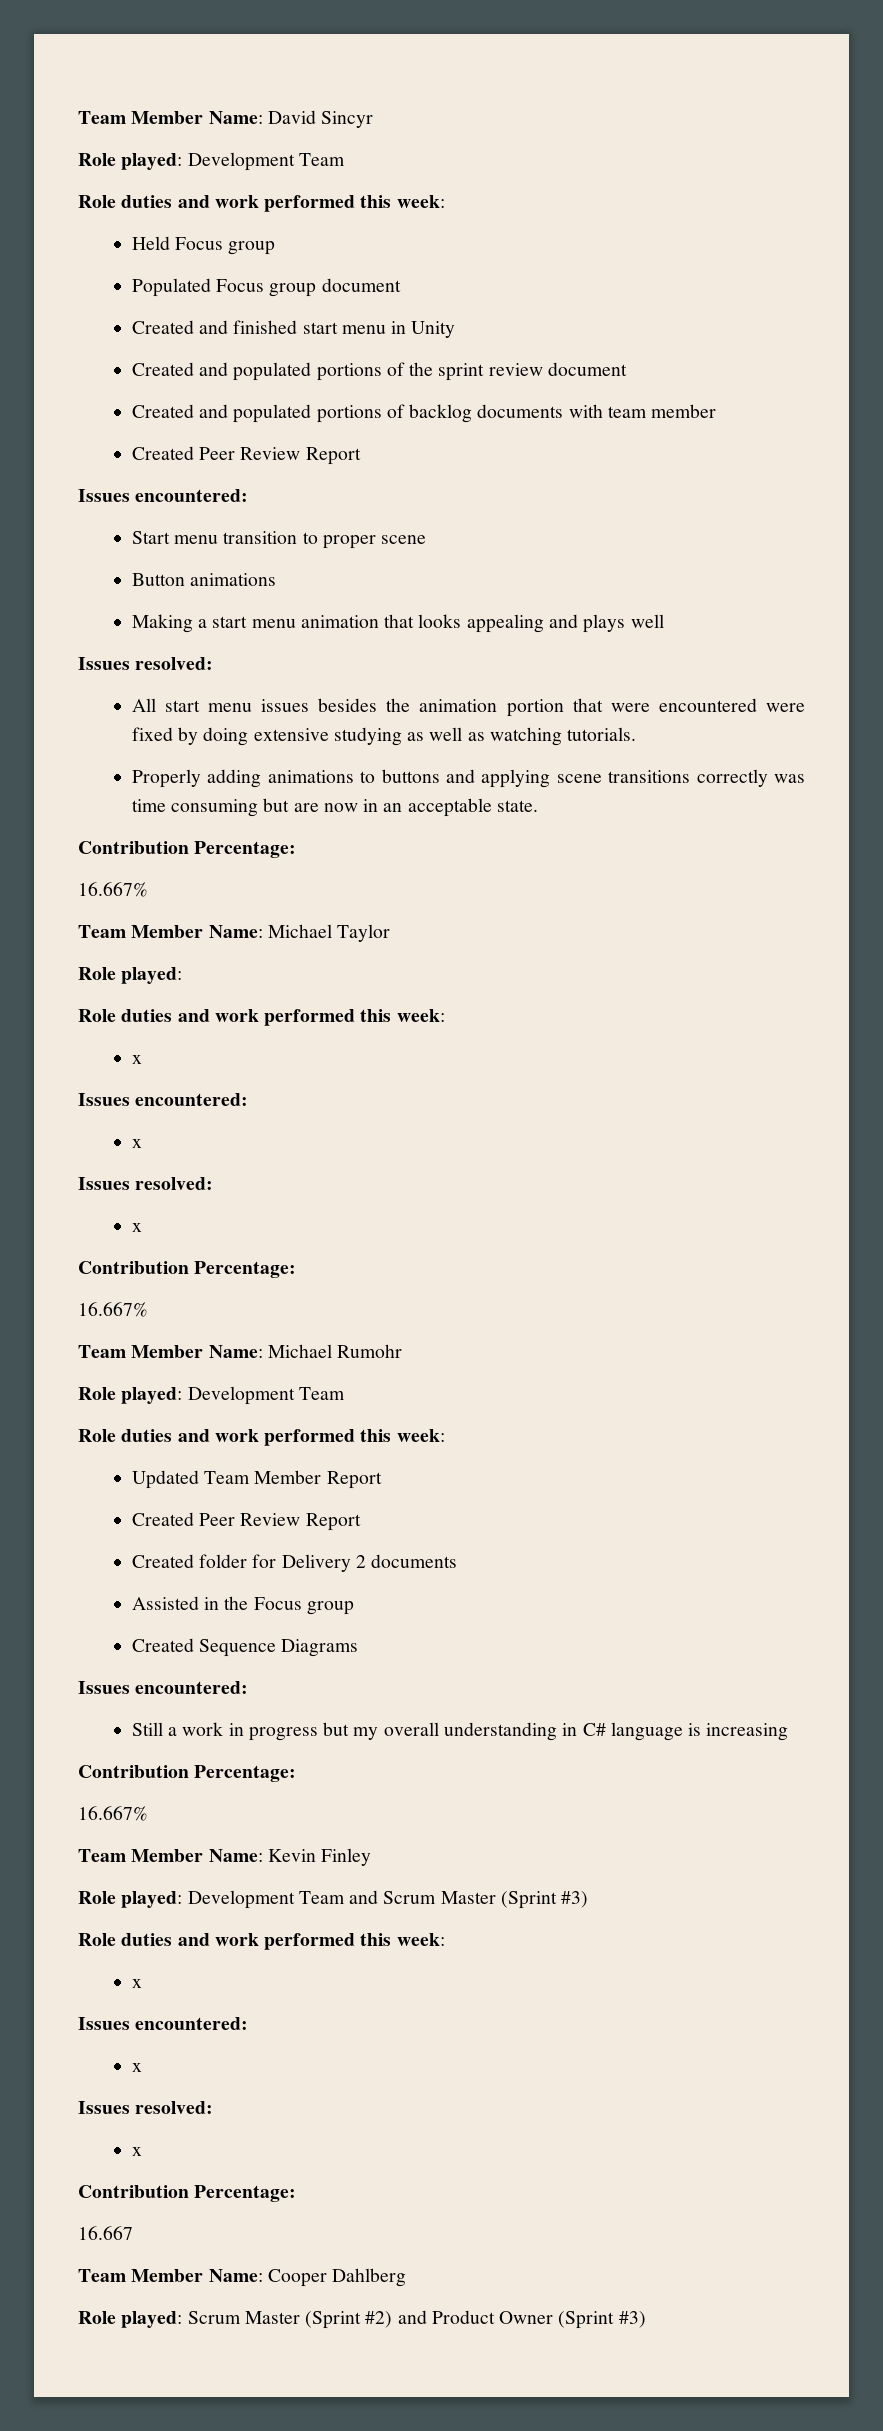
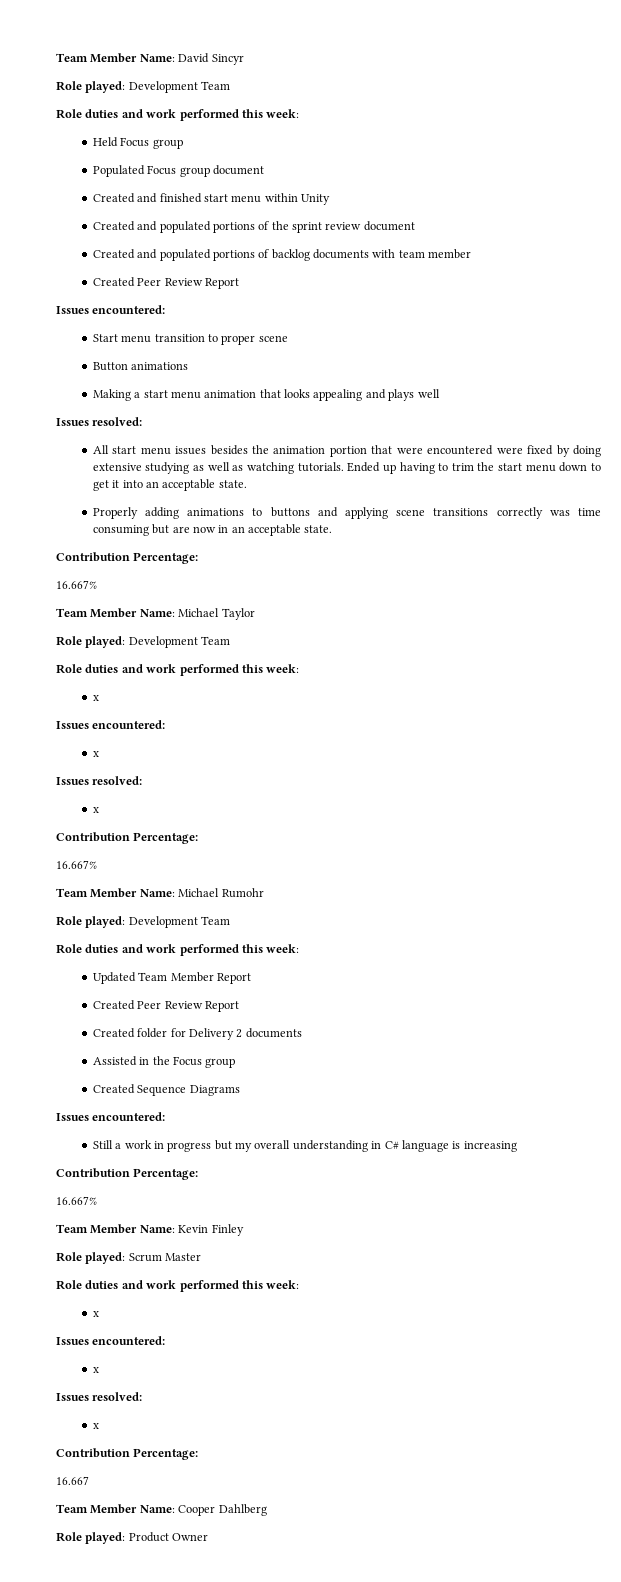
[391,321,407,334] in -> [264,193,298,202] within
(637, 734) none -> [347,462,602,474] [92,479,247,491] Ended up having to trim the start menu down to get it into an acceptable state.
(183, 975) none -> [128,636,231,648] Development Team
[187,1890,589,1909] Development Team and Scrum Master (Sprint #3) -> [128,1253,202,1262] Scrum Master
[187,2310,646,2329] Scrum Master (Sprint #2) and Product Owner (Sprint #3) -> [128,1532,209,1542] Product Owner

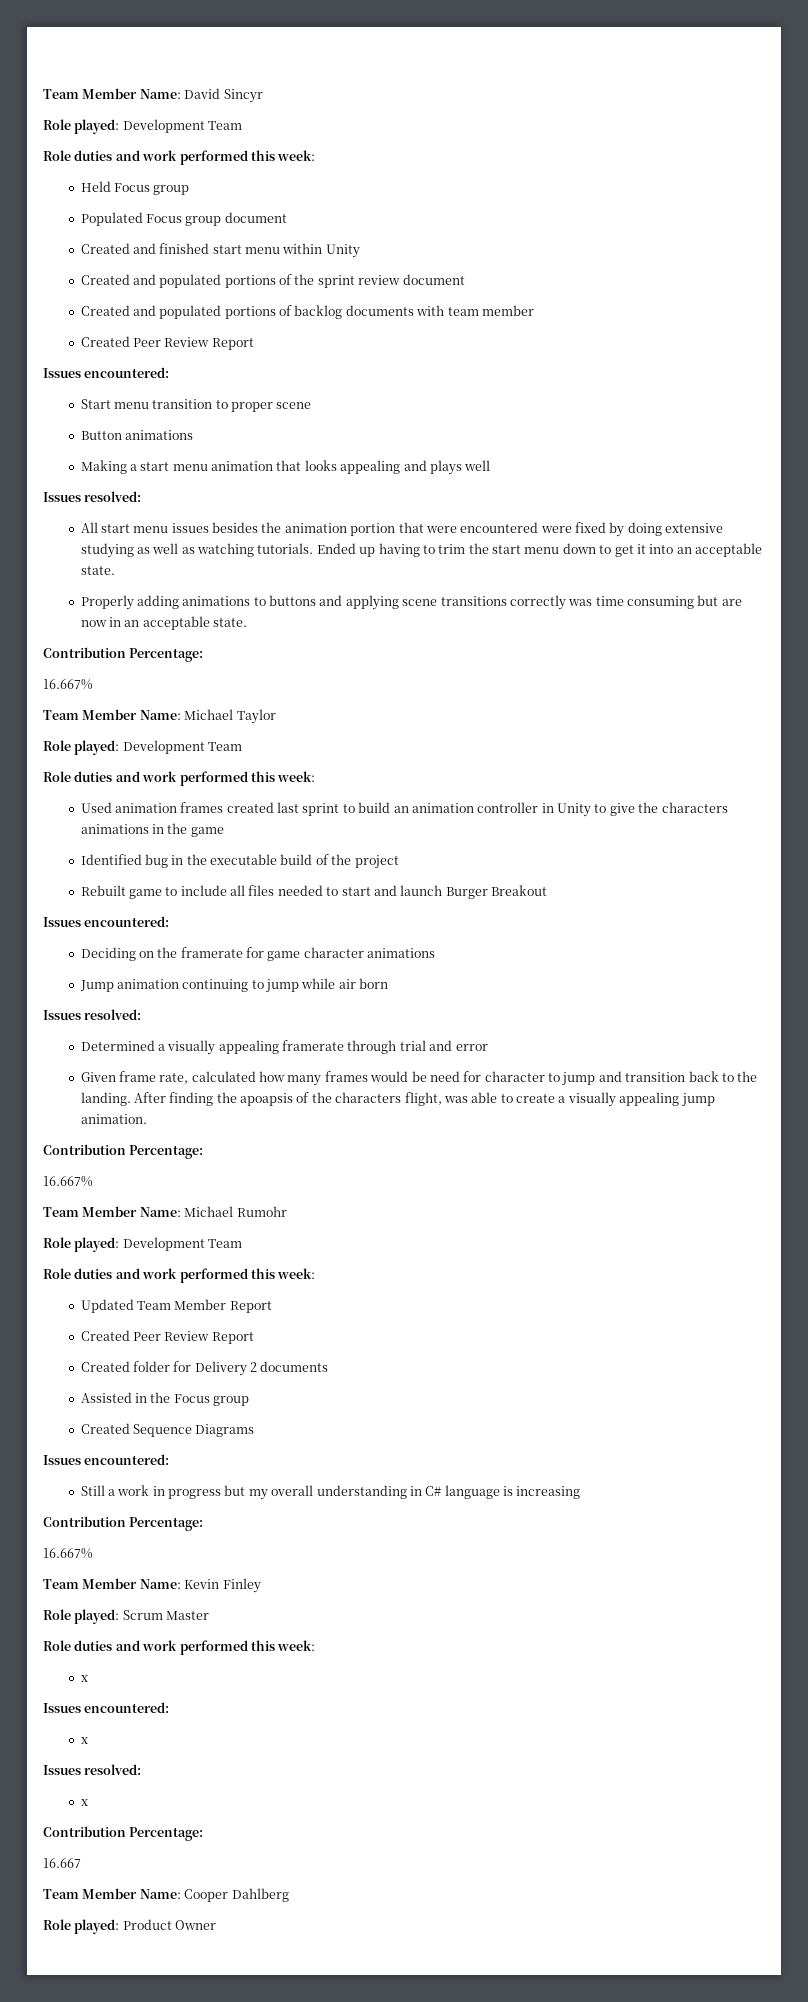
[92,695,99,701] [56,720,166,729] [92,751,99,757] [56,776,143,785] [92,807,99,813] x // Issues encountered: // x // Issues resolved: // x -> [80,802,728,817] [80,823,224,837] [80,854,399,869] [80,885,548,899] [43,916,170,927] [80,947,436,961] [79,978,389,993] [43,1009,142,1020] [80,1040,488,1055] [80,1071,758,1086] [80,1092,715,1107] [80,1114,147,1124] Used animation frames created last sprint to build an animation controller in Unity to give the characters animations in the game // Identified bug in the executable build of the project // Rebuilt game to include all files needed to start and launch Burger Breakout // Issues encountered: // Deciding on the framerate for game character animations // Jump animation continuing to jump while air born // Issues resolved: // Determined a visually appealing framerate through trial and error // Given frame rate, calculated how many frames would be need for character to jump and transition back to the landing. After finding the apoapsis of the characters flight, was able to create a visually appealing jump animation.

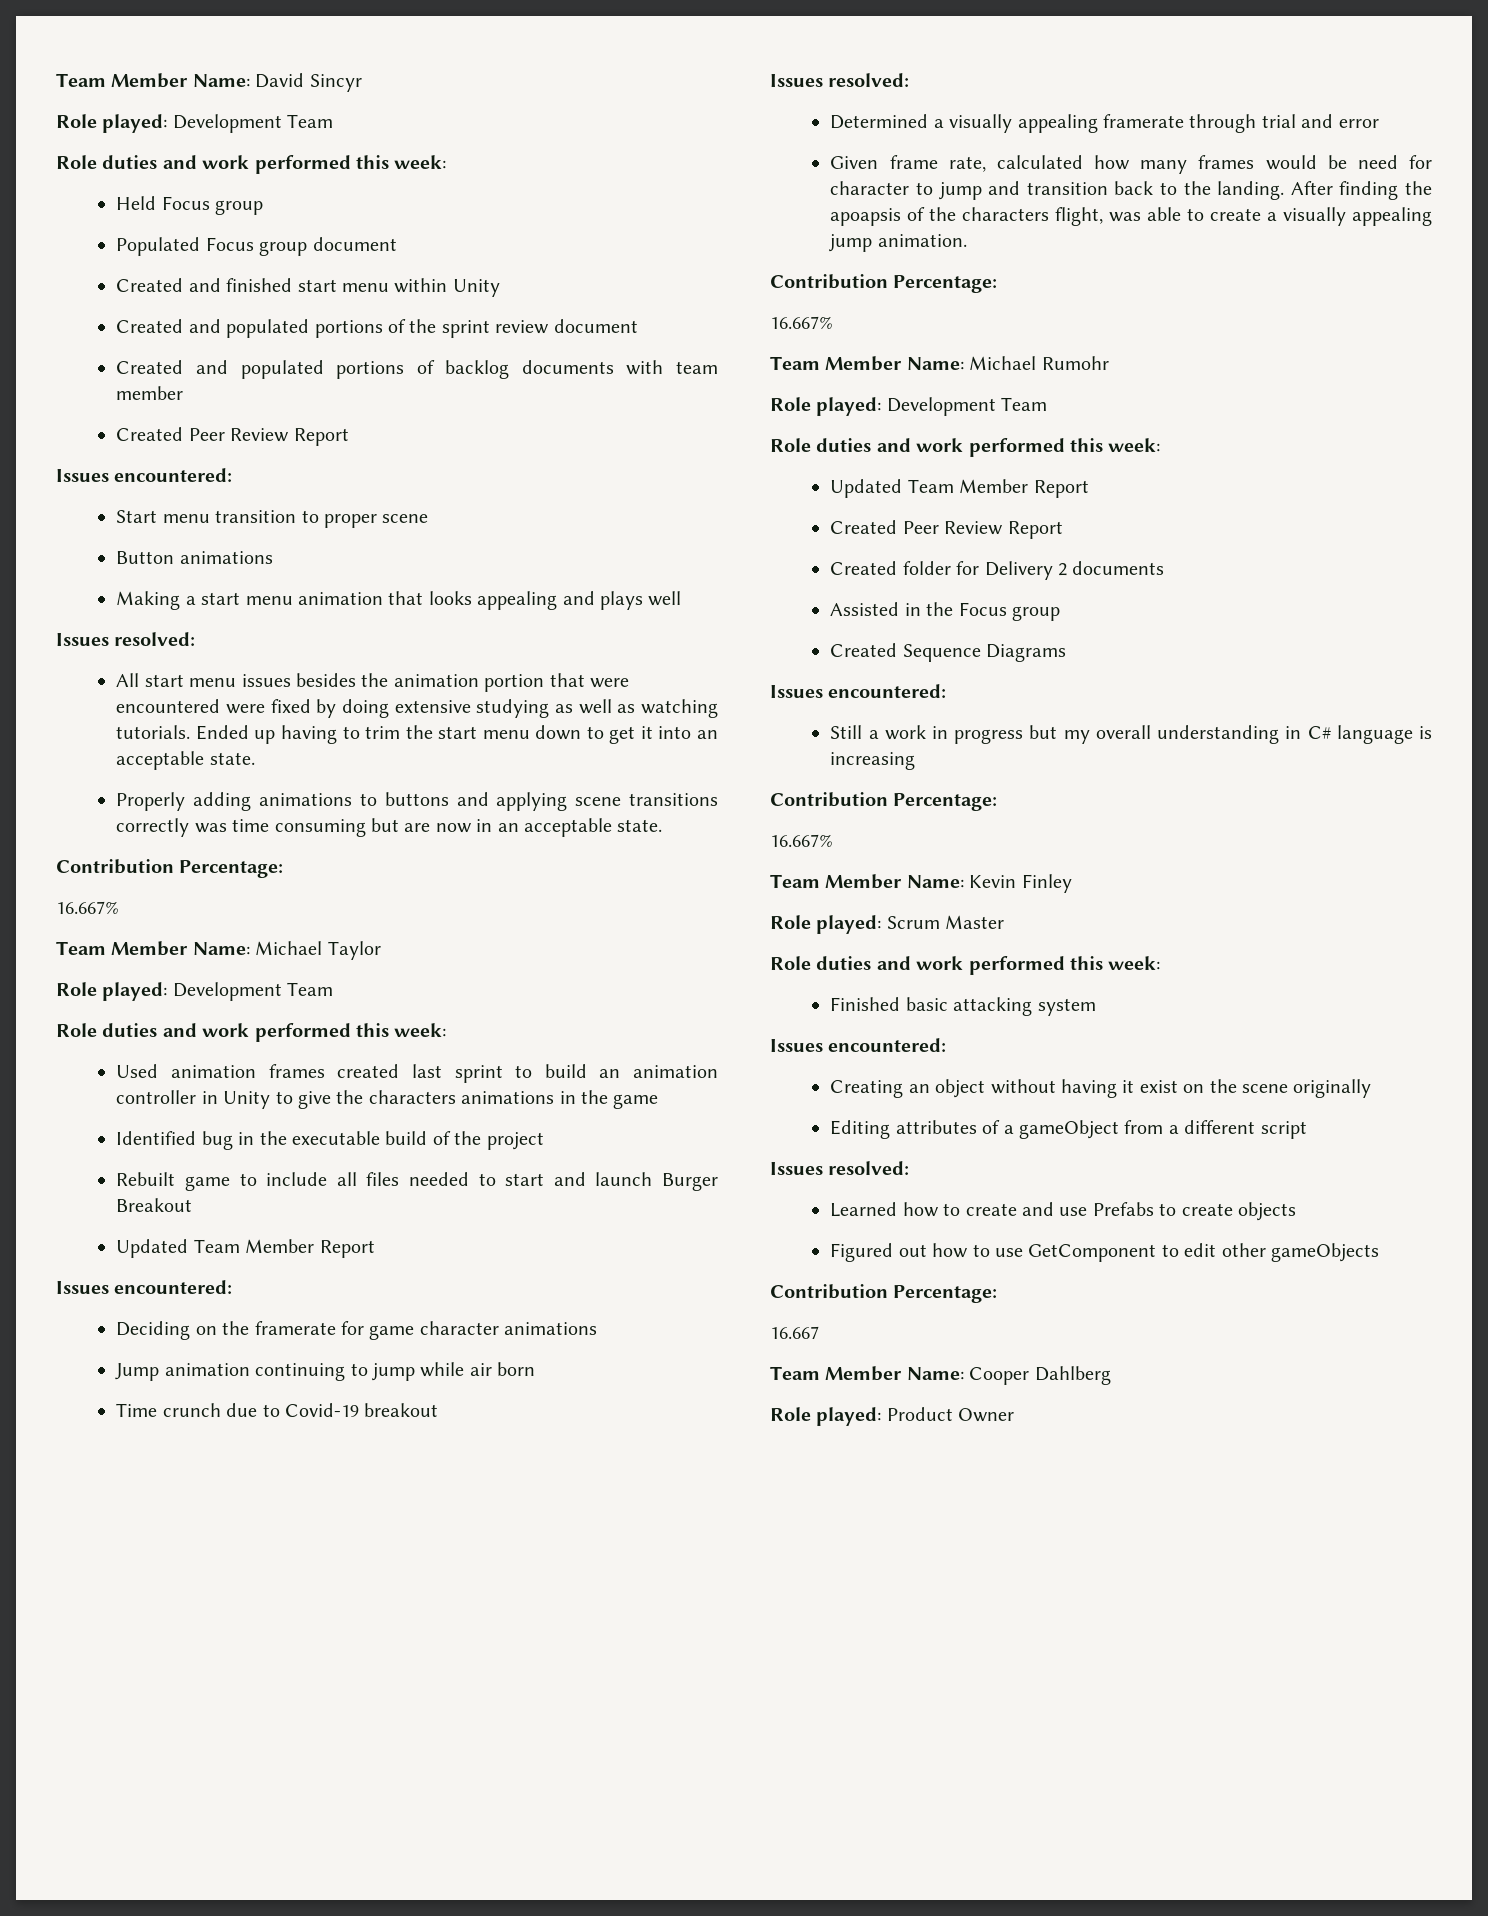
(548, 890) none -> [116,1239,375,1258] // Updated Team Member Report
(389, 983) none -> [116,1403,439,1417] // Time crunch due to Covid-19 breakout
[80,1675,88,1682] [43,1702,170,1713] [80,1737,88,1744] [43,1764,142,1775] [80,1799,88,1806] x // Issues encountered: // x // Issues resolved: // x -> [830,997,1096,1016] [770,1038,947,1052] [830,1079,1372,1098] [830,1120,1307,1139] [770,1161,910,1175] [830,1202,1296,1221] [830,1243,1379,1262] Finished basic attacking system // Issues encountered: // Creating an object without having it exist on the scene originally // Editing attributes of a gameObject from a different script // Issues resolved: // Learned how to create and use Prefabs to create objects // Figured out how to use GetComponent to edit other gameObjects

